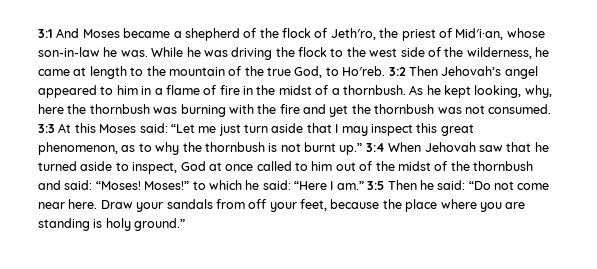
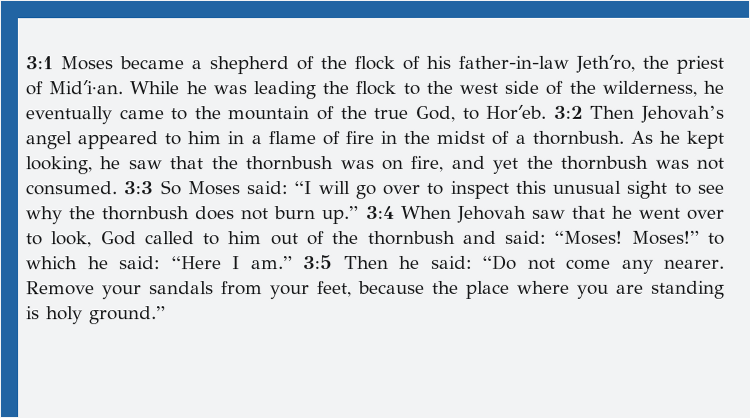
[56,28,80,38] And -> (53, 63) none
(328, 33) none -> [426,55,569,69] his father-in-law
[455,28,545,40] [38,47,148,57] Mid′i·an, whose son-in-law he was. -> [48,80,124,95] Mid′i·an.
[231,47,273,60] driving -> [252,81,316,100] leading
[38,66,127,79] came at length -> [25,106,164,125] eventually came
[342,66,386,76] Ho′reb. -> [485,104,547,120] Hor′eb.
[524,85,552,98] [38,104,300,117] why, here the thornbush was burning with the fire -> [99,155,444,172] he saw that the thornbush was on fire,
[58,123,474,136] [38,142,336,155] At this Moses said: “Let me just turn aside that I may inspect this great phenomenon, as to why the thornbush is not burnt -> [159,180,724,200] [25,206,317,225] So Moses said: “I will go over to inspect this unusual sight to see why the thornbush does not burn
[38,161,254,174] turned aside to inspect, God at once -> [637,207,725,220] [26,231,137,248] went over to look, God
[397,161,470,171] midst of the -> (360, 238) none
[38,199,133,209] near here. Draw -> [621,259,726,274] [26,281,95,296] any nearer. Remove
[248,199,267,209] off -> (263, 288) none

